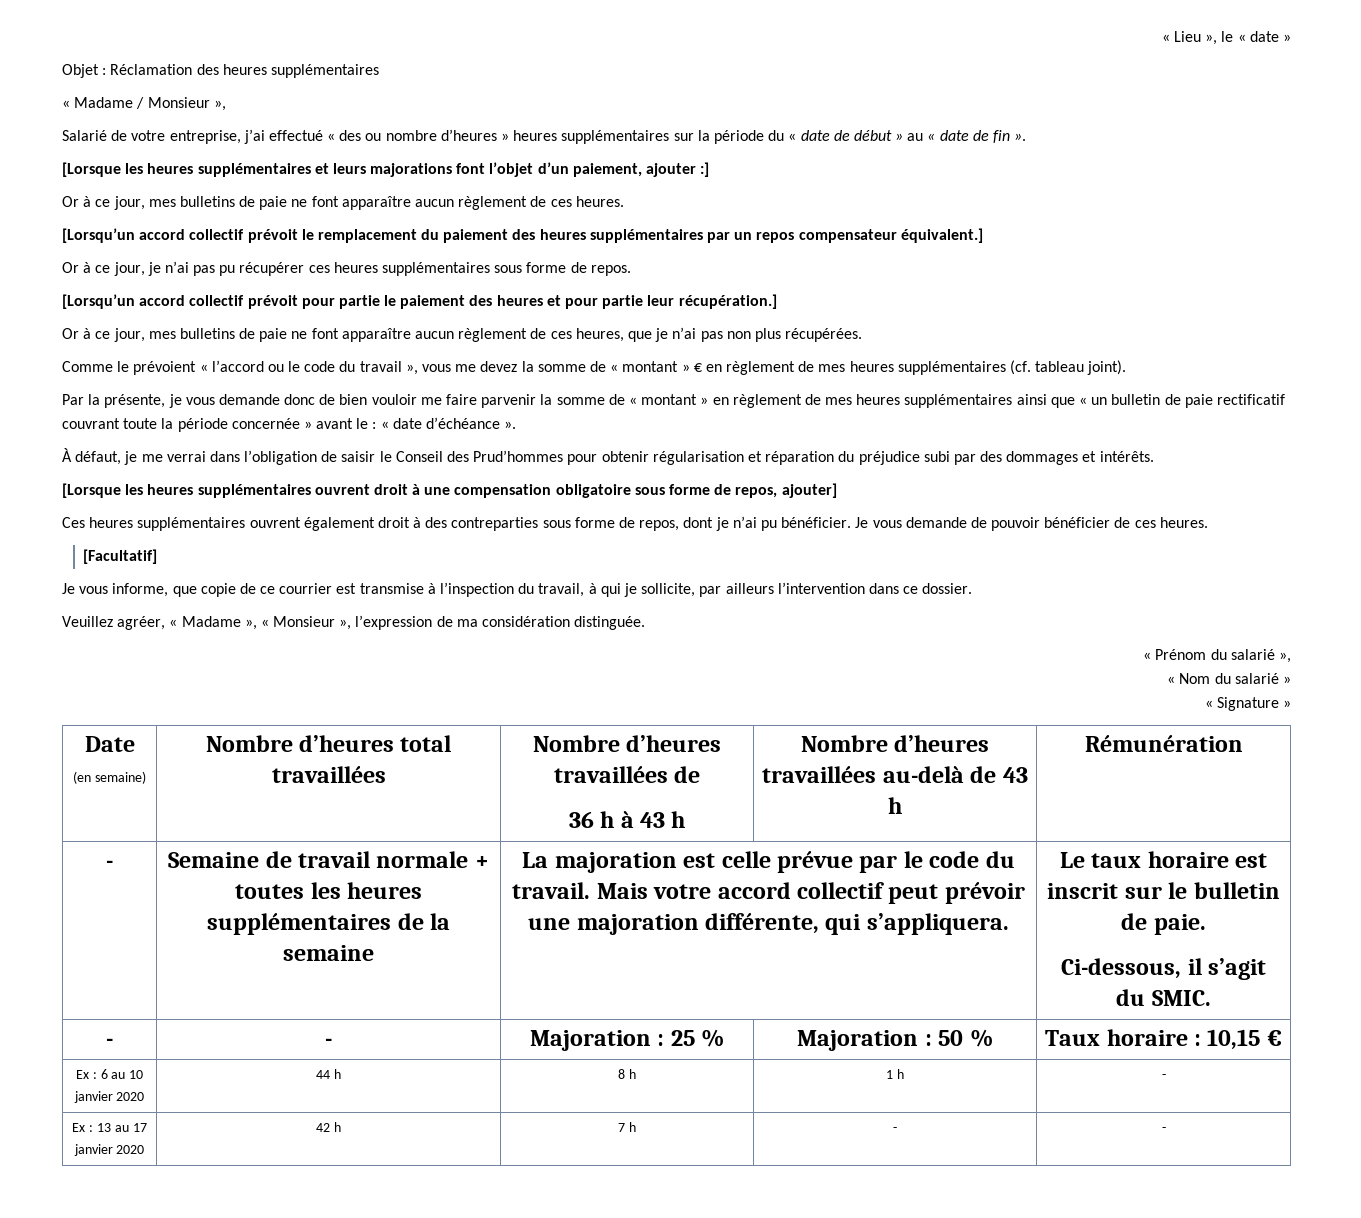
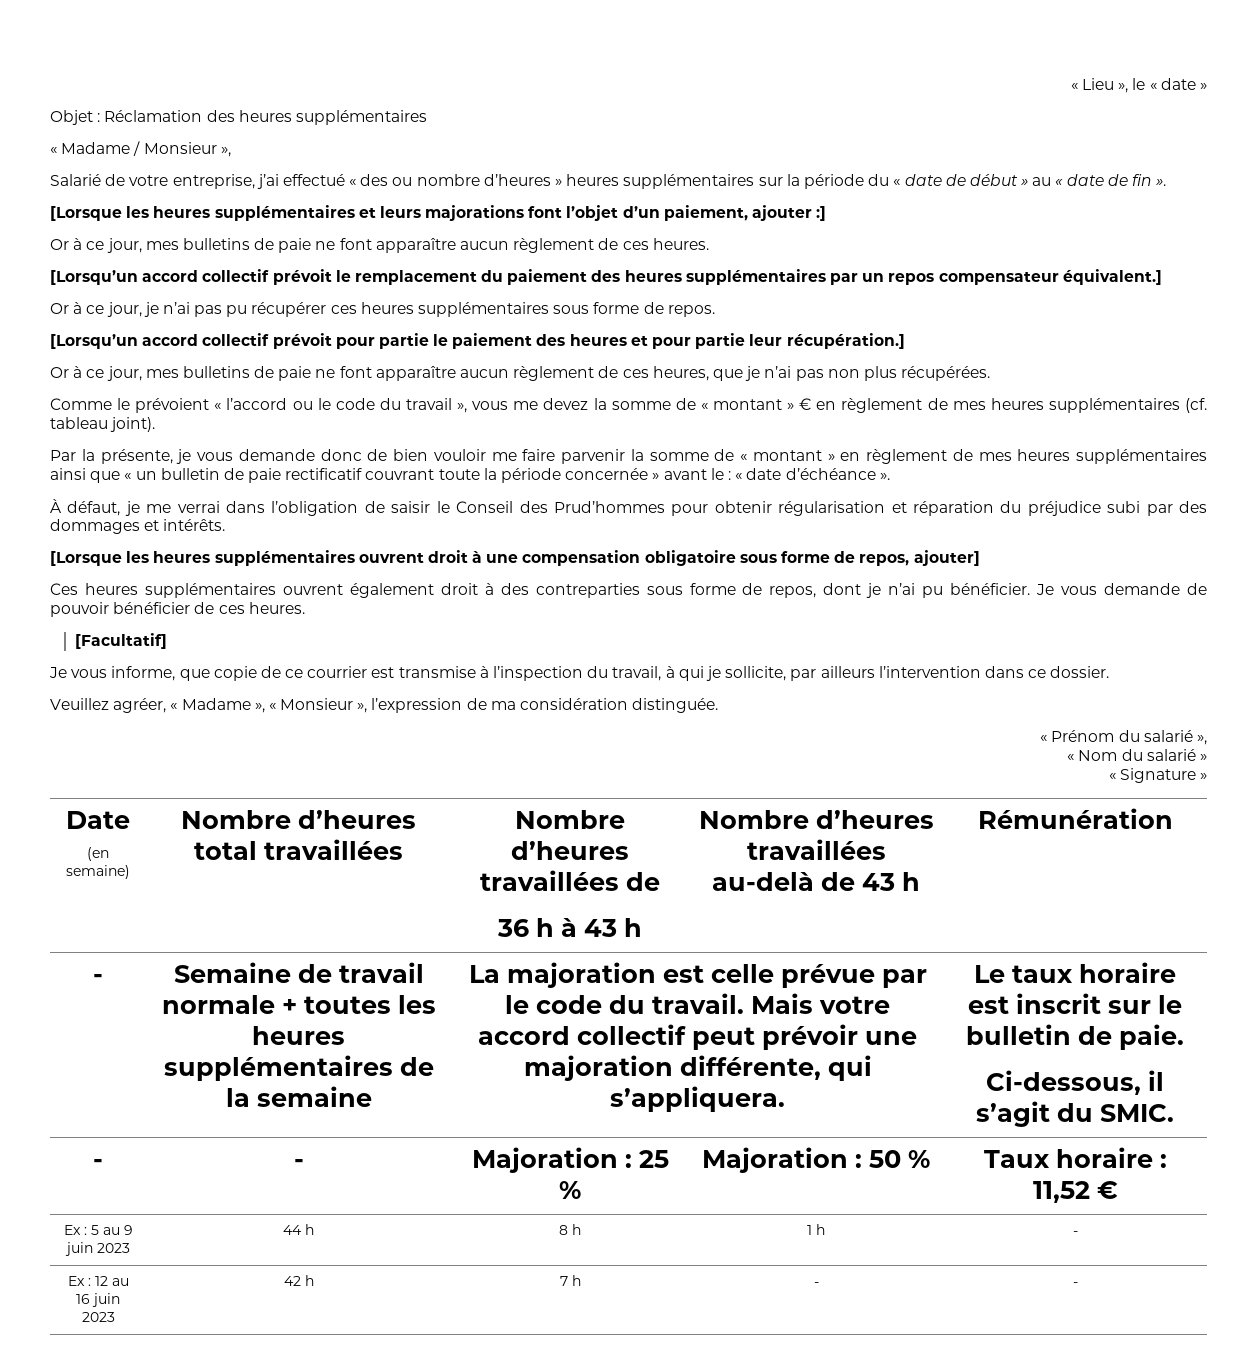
[1207,1029,1261,1050] 10,15 -> [1032,1181,1090,1203] 11,52
[100,1069,144,1079] [73,1091,145,1103] 6 au 10 janvier 2020 -> [90,1225,133,1235] [64,1242,130,1256] 5 au 9 juin 2023
[97,1123,147,1132] [73,1144,145,1156] 13 au 17 janvier 2020 -> [94,1276,129,1286] [76,1293,120,1307] [81,1312,115,1322] 12 au 16 juin 2023

